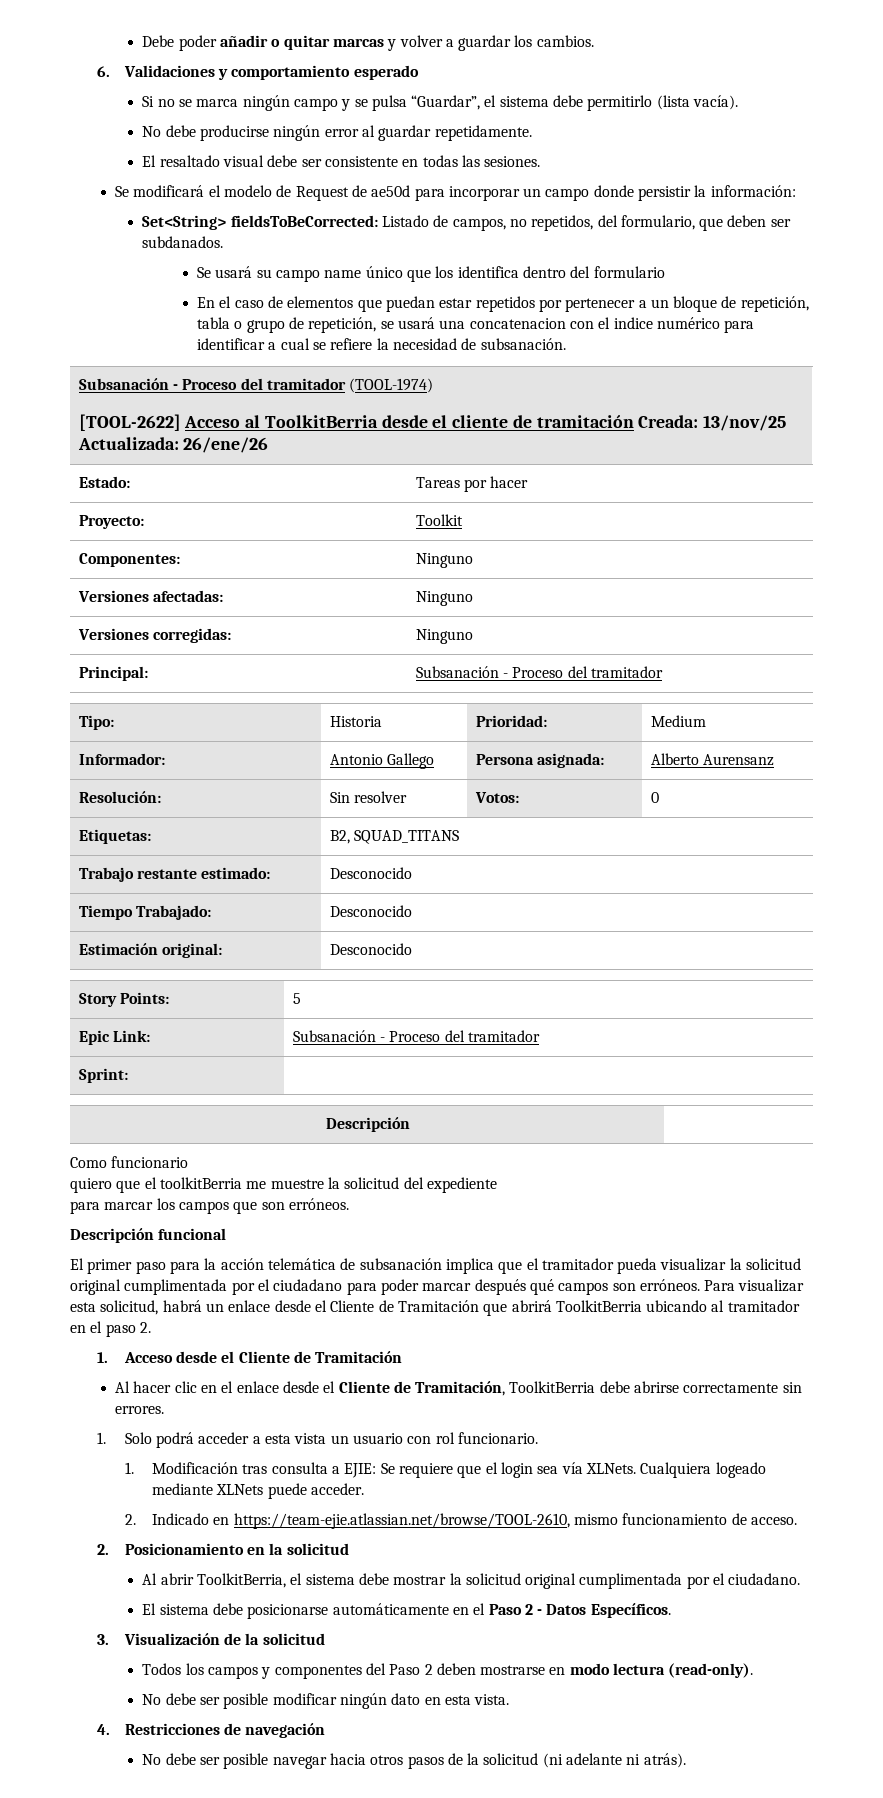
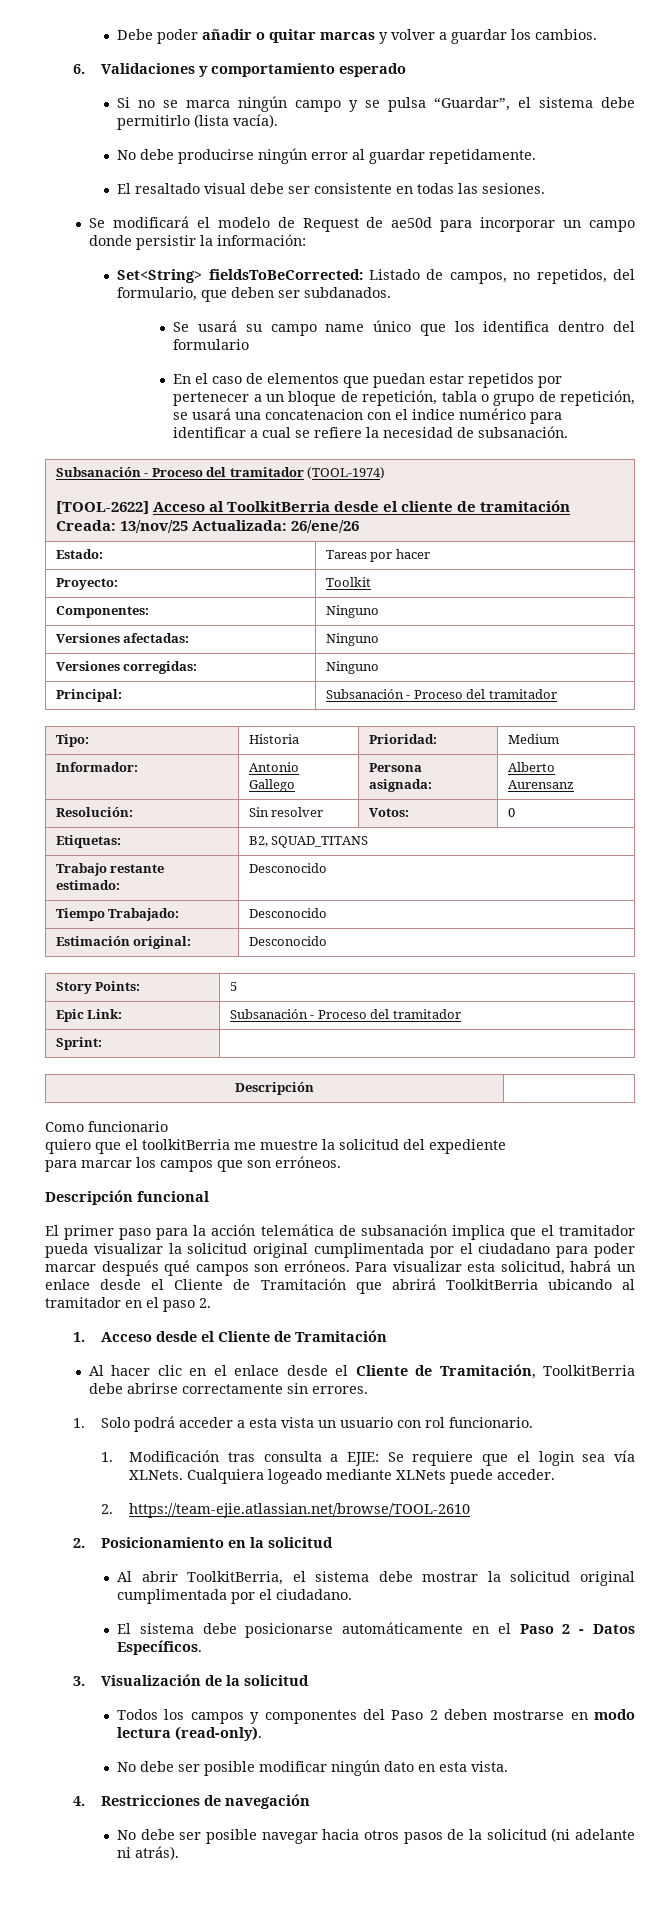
[152,1513,797,1529] Indicado en https://team-ejie.atlassian.net/browse/TOOL-2610, mismo funcionamiento de acceso. -> [129,1503,471,1518] https://team-ejie.atlassian.net/browse/TOOL-2610

